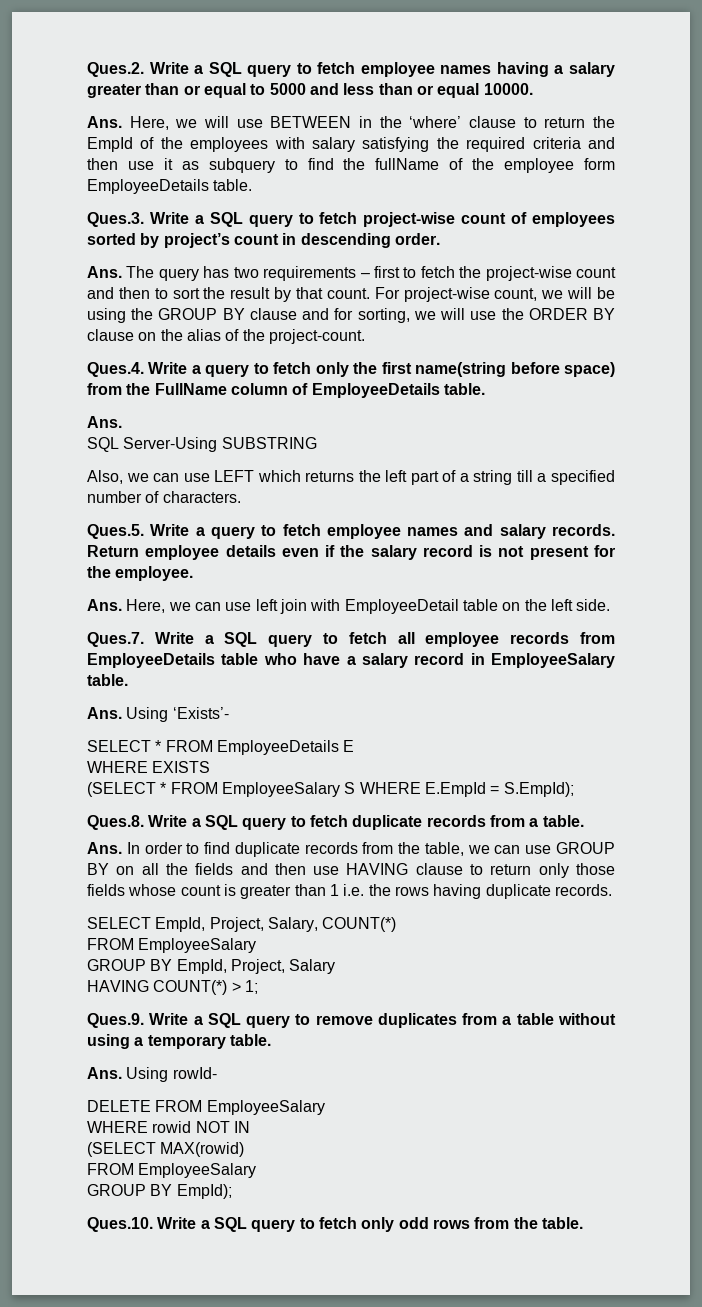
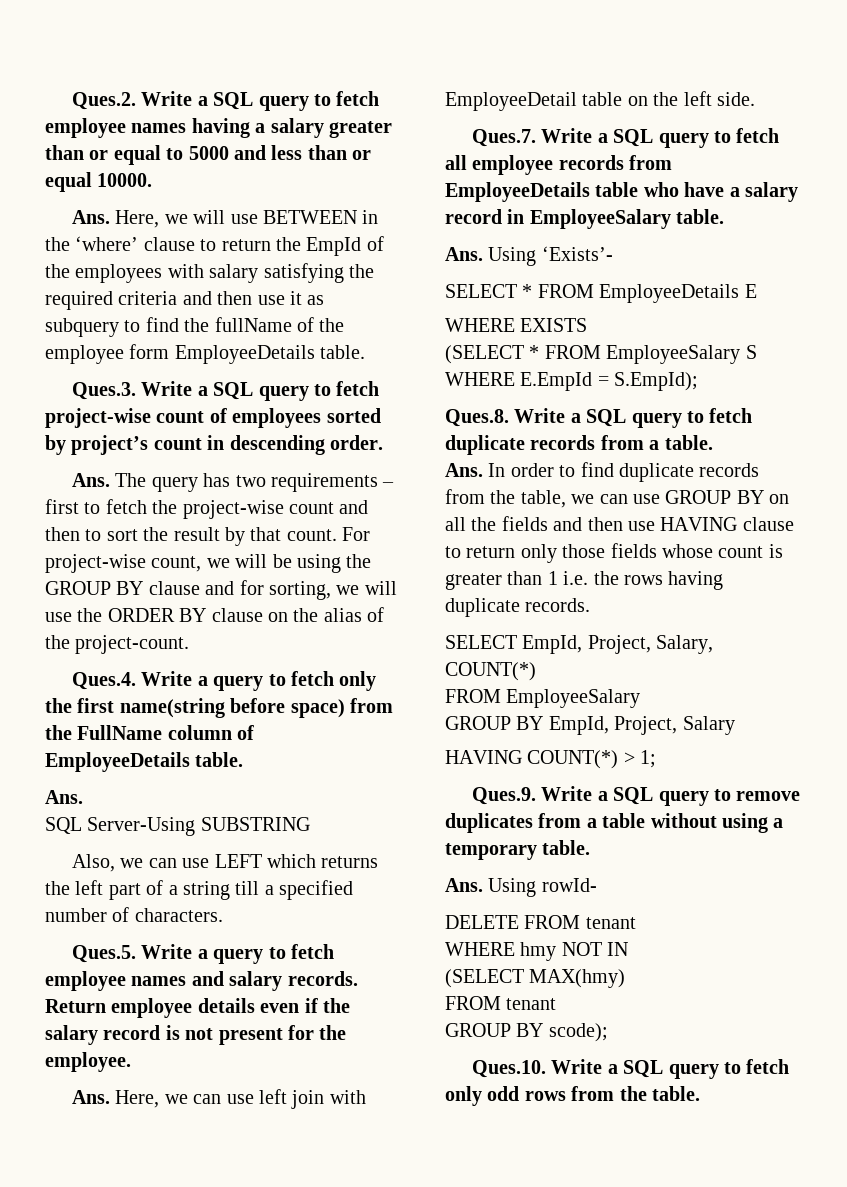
[206,1100,325,1115] [87,1121,192,1133] EmployeeSalary // WHERE rowid -> [585,917,636,929] [445,942,557,961] tenant // WHERE hmy
[160,1142,245,1157] [87,1163,257,1178] [87,1184,232,1199] MAX(rowid) // FROM EmployeeSalary // GROUP BY EmpId); -> [529,969,626,988] [445,996,557,1010] [445,1023,608,1042] MAX(hmy) // FROM tenant // GROUP BY scode);

